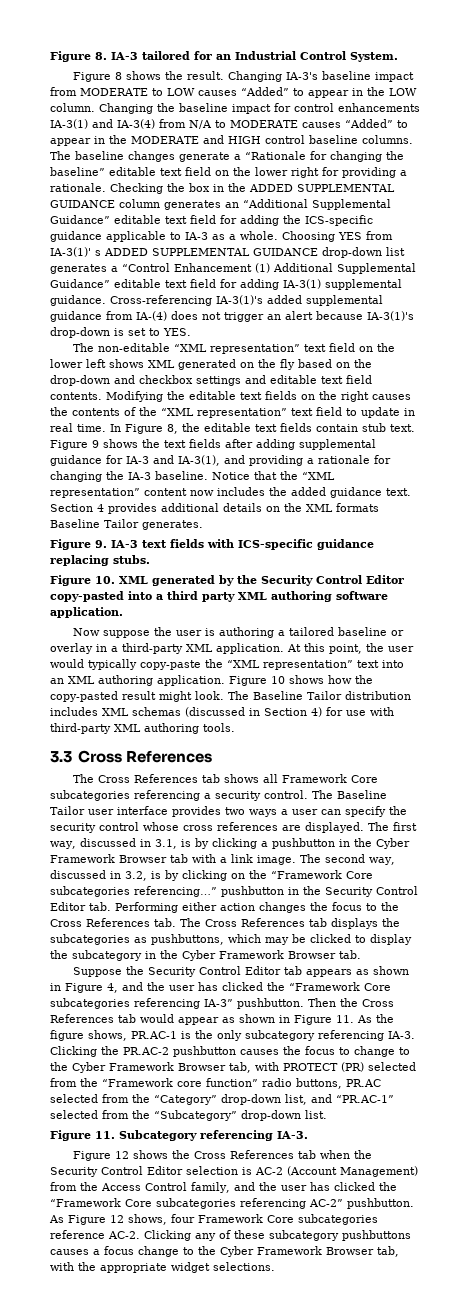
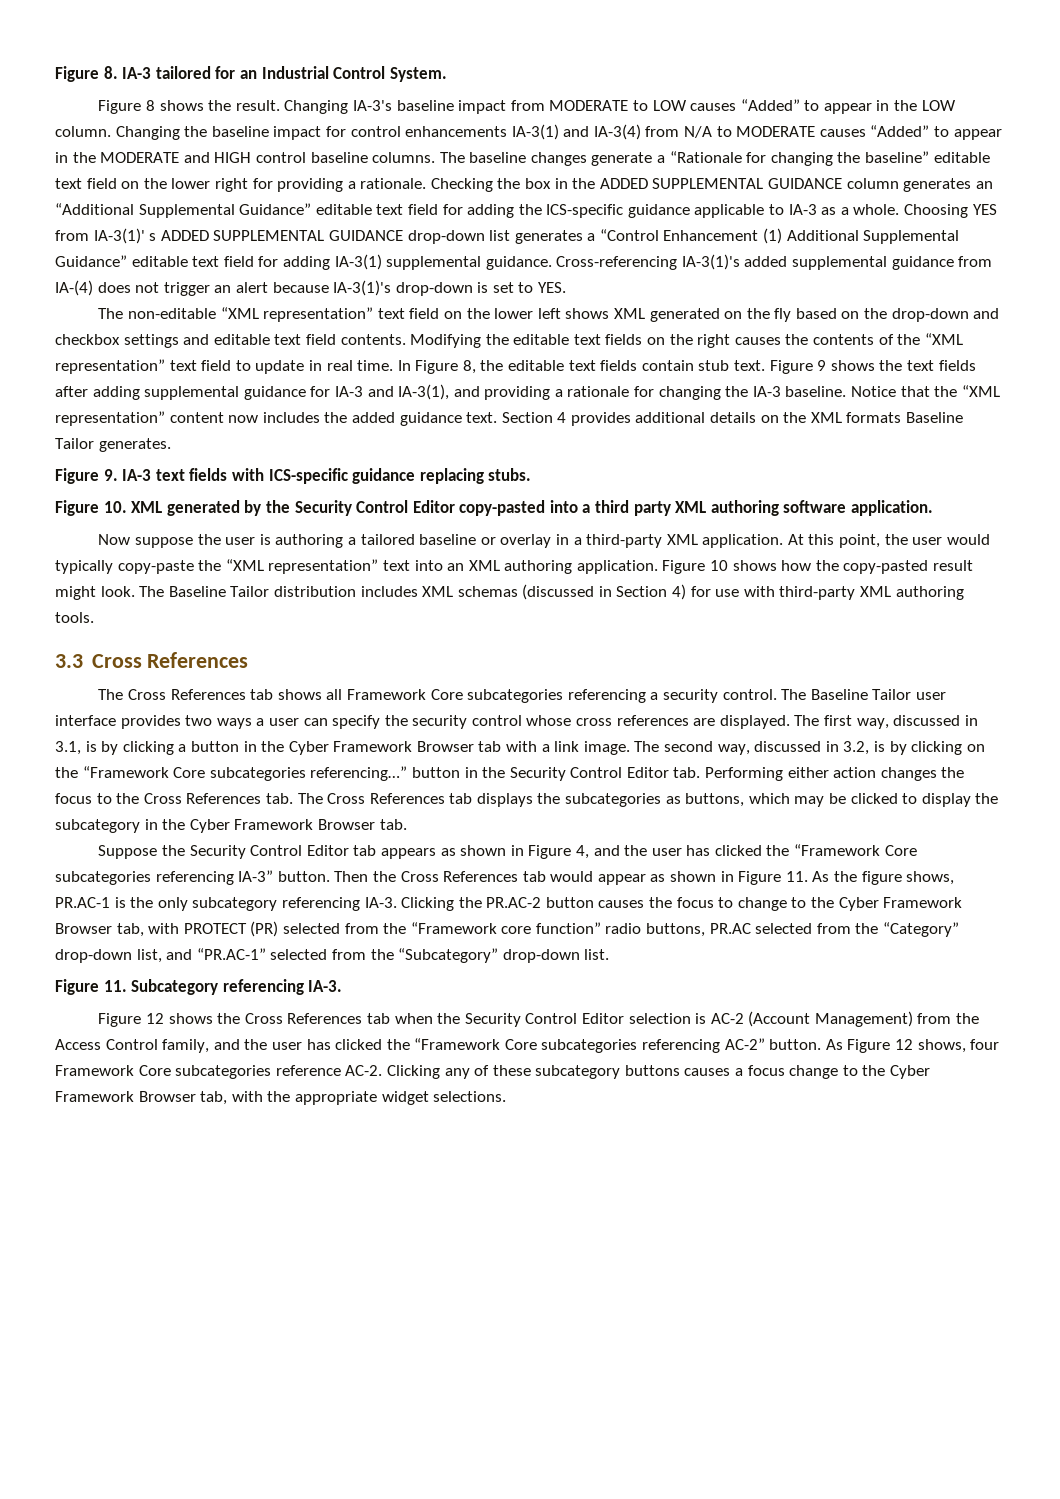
[271,838,335,849] pushbutton -> [190,741,239,752] button
[221,886,284,897] pushbutton -> [411,767,460,778] button
[151,934,224,945] pushbuttons, -> [685,793,745,807] buttons,
[237,998,304,1009] pushbutton. -> [277,871,330,882] button.
[173,1046,236,1057] pushbutton -> [545,897,594,908] button
[347,1198,414,1209] pushbutton. -> [769,1039,822,1050] button.
[342,1230,411,1241] pushbuttons -> [624,1065,680,1076] buttons

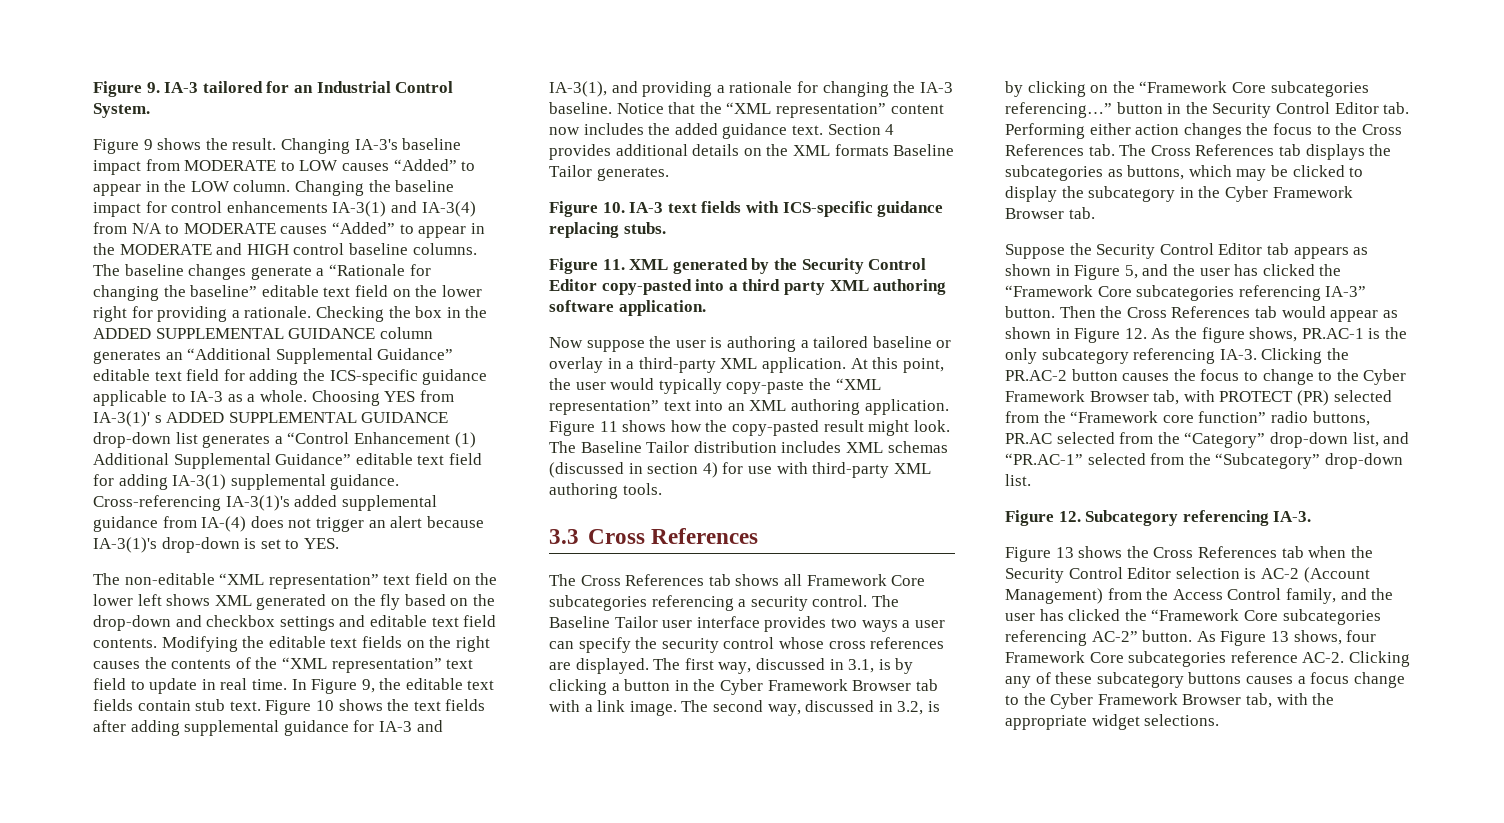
[55,66,118,82] Figure 8. -> [93,81,160,97] Figure 9.
[146,100,156,111] 8 -> [143,139,153,150] 9
[462,360,476,374] 8, -> [361,679,375,693] 9,
[817,360,827,371] 9 -> [315,700,334,711] 10
[103,469,118,481] 9. -> [602,202,625,213] 10.
[103,501,127,513] 10. -> [602,259,625,270] 11.
[710,560,729,571] 10 -> [599,421,618,432] 11
[616,586,668,597] Section -> [647,463,699,474] section
[575,845,589,859] 4, -> [1124,265,1138,279] 5,
[785,871,808,882] 11. -> [1124,328,1147,339] 12.
[103,980,127,992] 11. -> [1058,511,1081,522] 12.
[146,1013,165,1024] 12 -> [1055,547,1074,558] 13
[895,1039,914,1050] 12 -> [1270,631,1289,642] 13

